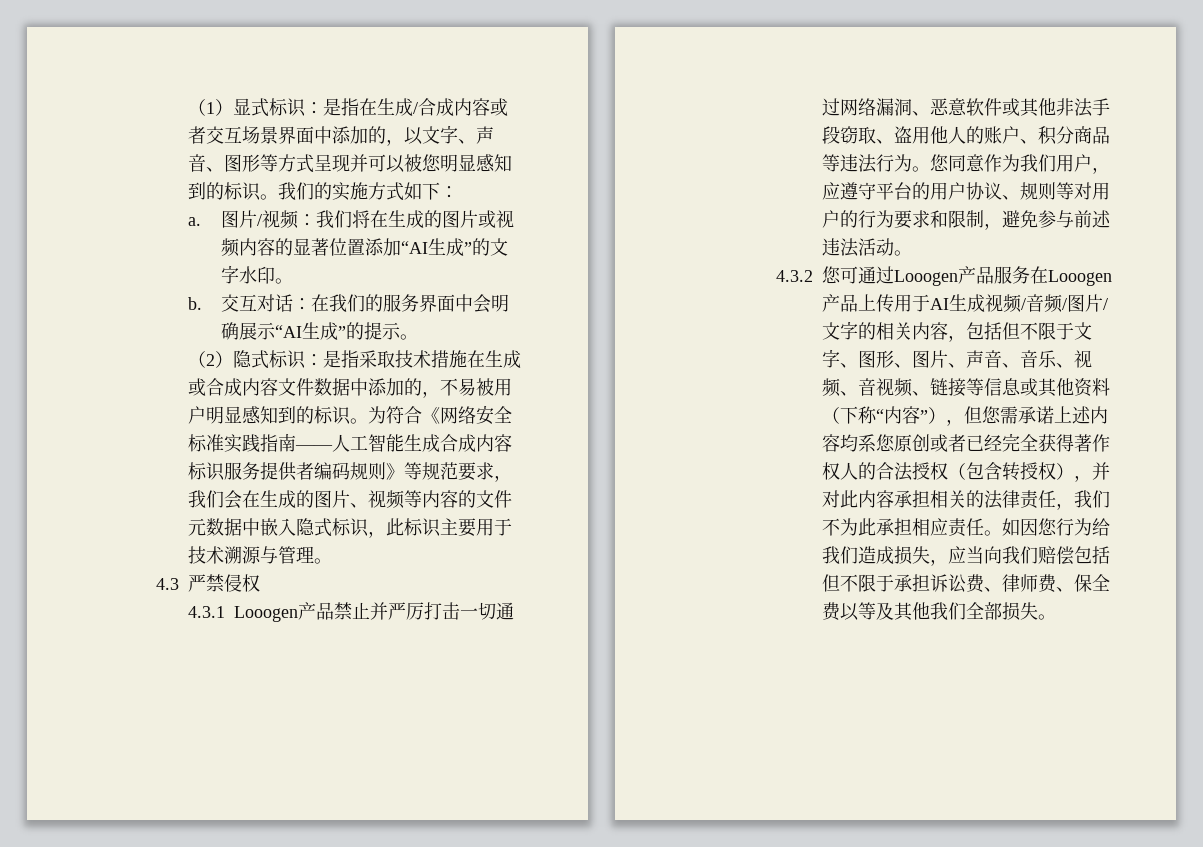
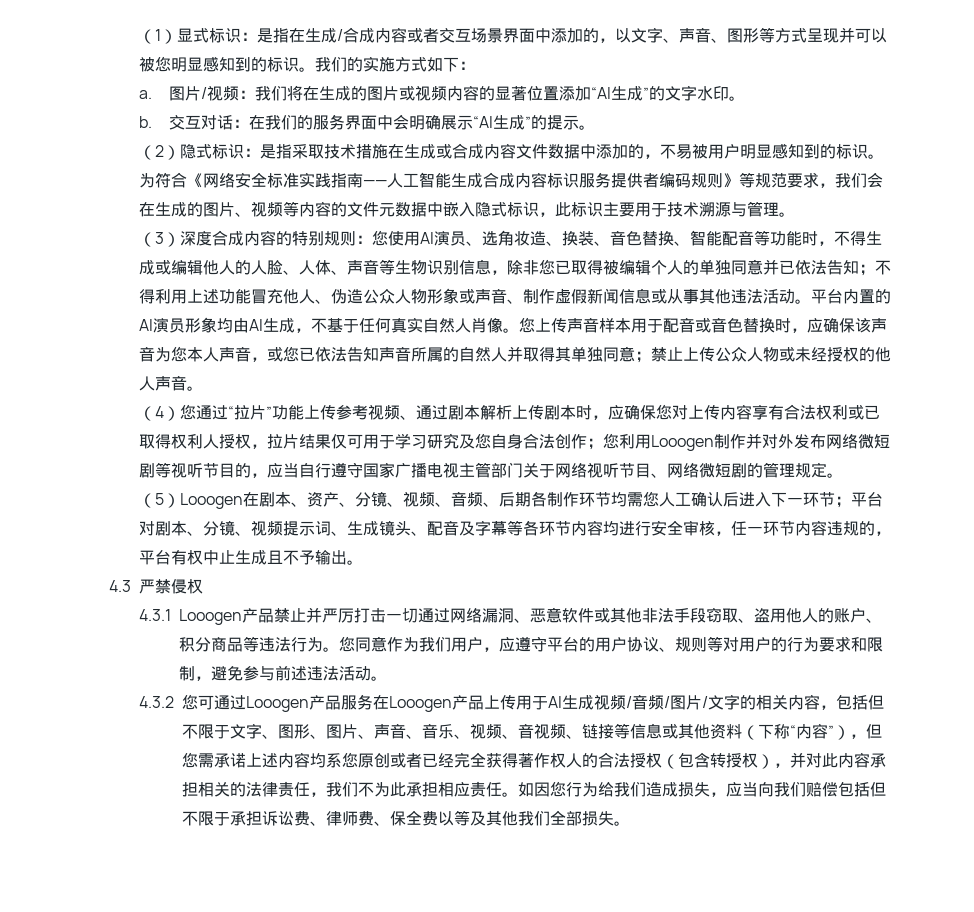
(333, 561) none -> [138,230,882,247] [138,259,891,276] [138,288,891,304] [138,317,887,333] [138,346,891,363] [138,375,203,391] [138,404,880,421] [138,433,890,451] [138,462,843,478] [138,491,883,509] [138,520,891,536] [138,550,363,565] // （3）深度合成内容的特别规则：您使用AI演员、选角妆造、换装、音色替换、智能配音等功能时，不得生成或编辑他人的人脸、人体、声音等生物识别信息，除非您已取得被编辑个人的单独同意并已依法告知；不得利用上述功能冒充他人、伪造公众人物形象或声音、制作虚假新闻信息或从事其他违法活动。平台内置的AI演员形象均由AI生成，不基于任何真实自然人肖像。您上传声音样本用于配音或音色替换时，应确保该声音为您本人声音，或您已依法告知声音所属的自然人并取得其单独同意；禁止上传公众人物或未经授权的他人声音。 // （4）您通过“拉片”功能上传参考视频、通过剧本解析上传剧本时，应确保您对上传内容享有合法权利或已取得权利人授权，拉片结果仅可用于学习研究及您自身合法创作；您利用Looogen制作并对外发布网络微短剧等视听节目的，应当自行遵守国家广播电视主管部门关于网络视听节目、网络微短剧的管理规定。 // （5）Looogen在剧本、资产、分镜、视频、音频、后期各制作环节均需您人工确认后进入下一环节；平台对剧本、分镜、视频提示词、生成镜头、配音及字幕等各环节内容均进行安全审核，任一环节内容违规的，平台有权中止生成且不予输出。

